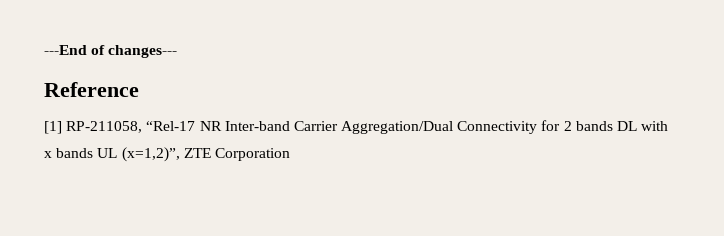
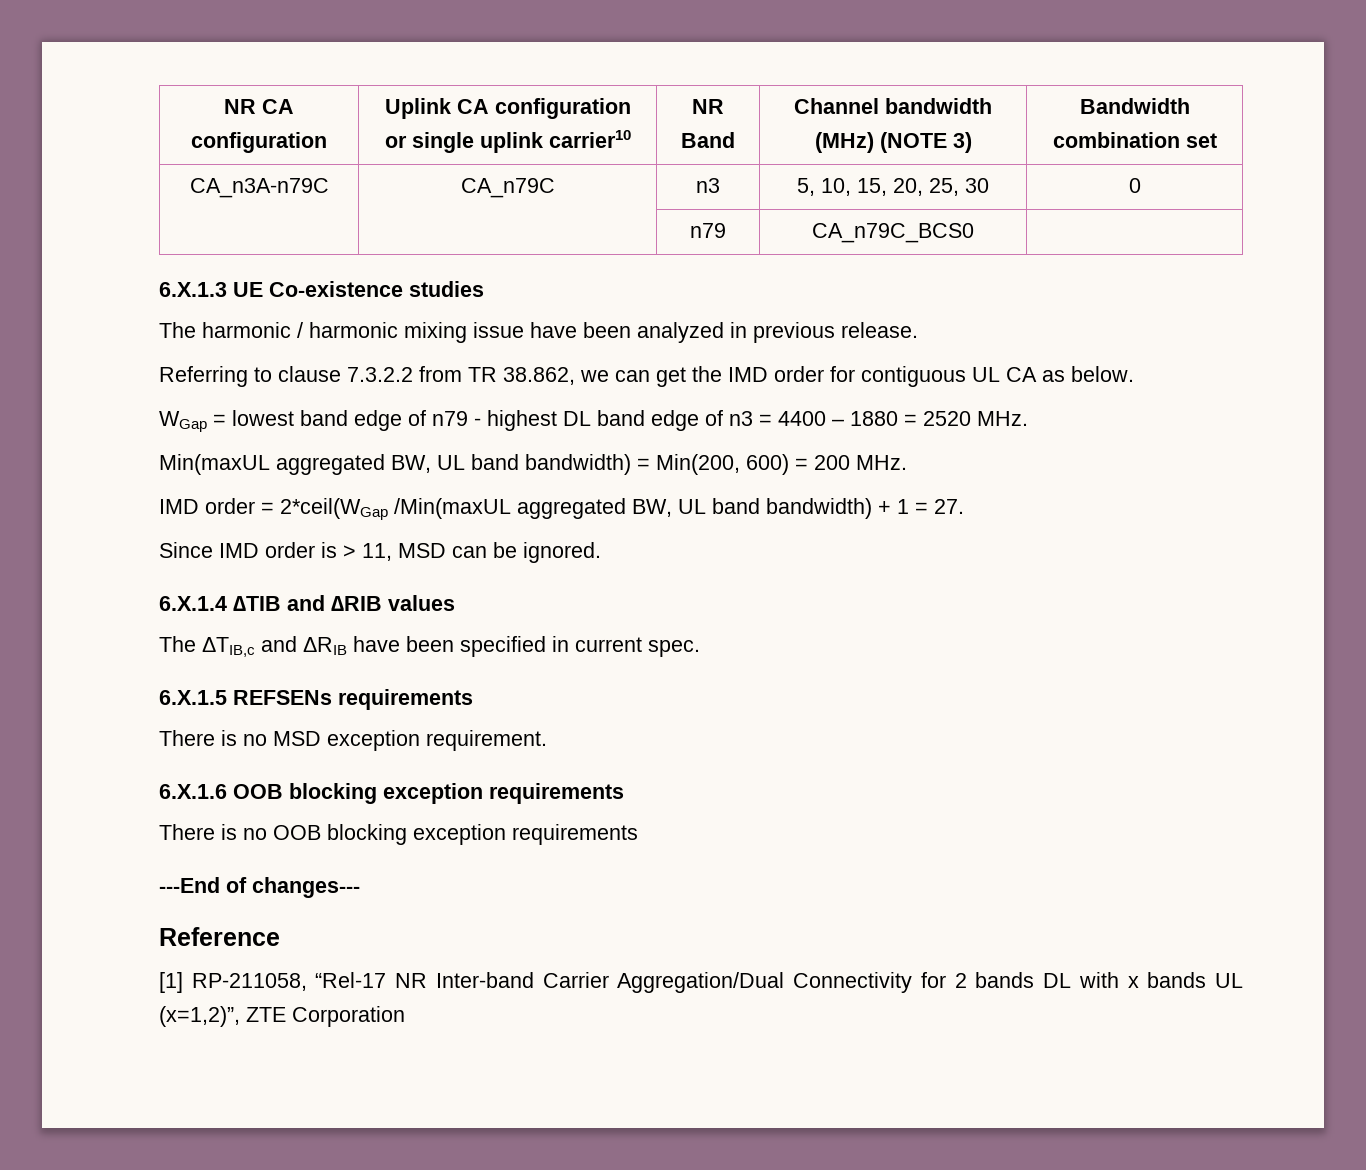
(44, 50) none -> [224,99,294,114] [191,132,327,153] [384,98,631,119] [384,130,631,153] [692,99,724,114] [681,132,735,148] [794,98,992,114] [814,132,972,153] [1079,98,1190,114] [1052,132,1217,148] [189,178,329,198] [460,178,555,198] [696,178,720,193] [797,178,989,196] [1128,178,1141,193] [690,223,726,238] [812,223,974,243] [159,281,484,297] [159,322,918,343] [159,366,1134,387] [159,410,1028,432] [159,454,907,475] [159,498,964,520] [159,542,601,563] [159,595,455,611] [159,636,700,657] [159,689,473,710] [159,730,547,751] [159,783,624,804] [159,824,638,845] NR CA configuration | Uplink CA configuration or single uplink carrier10 | NR Band | Channel bandwidth (MHz) (NOTE 3) | Bandwidth combination set // CA_n3A-n79C | CA_n79C | n3 | 5, 10, 15, 20, 25, 30 | 0 // | | n79 | CA_n79C_BCS0 | // 6.X.1.3 UE Co-existence studies // The harmonic / harmonic mixing issue have been analyzed in previous release. // Referring to clause 7.3.2.2 from TR 38.862, we can get the IMD order for contiguous UL CA as below. // WGap = lowest band edge of n79 - highest DL band edge of n3 = 4400 – 1880 = 2520 MHz. // Min(maxUL aggregated BW, UL band bandwidth) = Min(200, 600) = 200 MHz. // IMD order = 2*ceil(WGap /Min(maxUL aggregated BW, UL band bandwidth) + 1 = 27. // Since IMD order is > 11, MSD can be ignored. // 6.X.1.4 ∆TIB and ∆RIB values // The ΔTIB,c and ΔRIB have been specified in current spec. // 6.X.1.5 REFSENs requirements // There is no MSD exception requirement. // 6.X.1.6 OOB blocking exception requirements // There is no OOB blocking exception requirements //

